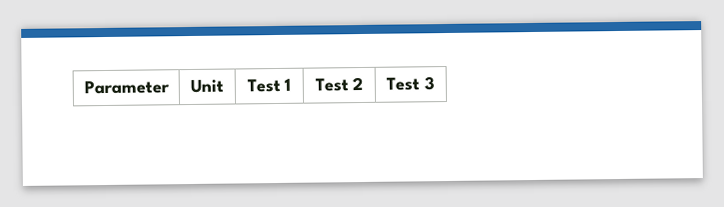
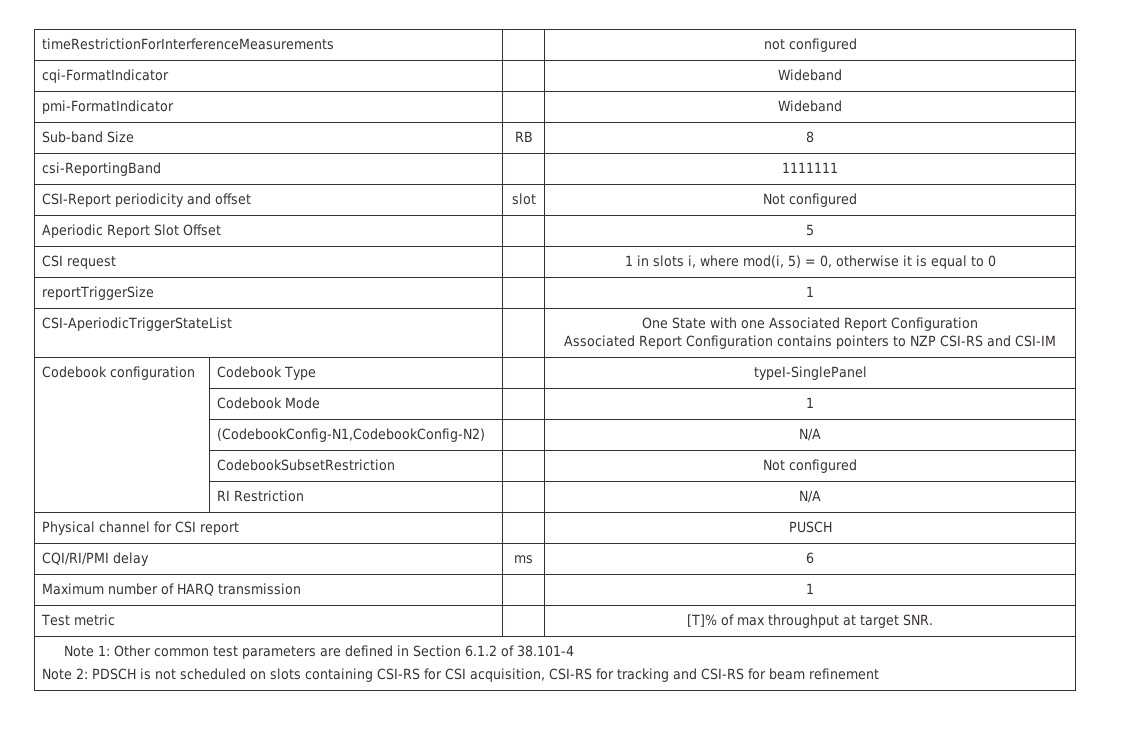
[83,80,170,95] [190,79,224,94] [246,78,292,93] [314,76,364,92] [386,76,435,91] Parameter | Unit | Test 1 | Test 2 | Test 3 -> [41,38,334,50] [763,38,857,52] [41,69,169,83] [778,69,843,81] [41,100,174,114] [778,100,843,112] [41,131,134,143] [514,131,533,142] [806,131,815,143] [41,162,161,176] [782,162,839,173] [41,193,251,207] [511,193,536,205] [763,193,858,207] [41,224,221,238] [806,224,815,236] [41,255,116,269] [624,255,996,269] [41,286,154,300] [806,286,815,297] [41,317,232,331] [642,317,979,331] [564,335,1056,349] [41,366,195,380] [216,366,316,380] [753,366,867,380] [216,397,320,409] [806,397,815,408] [216,428,485,442] [799,428,822,441] [216,459,395,471] [763,459,858,473] [216,490,304,502] [799,490,822,503] [41,521,239,535] [788,521,832,533] [41,552,149,566] [514,555,533,564] [806,552,815,564] [41,583,301,596] [806,583,815,594] [40,614,115,626] [687,614,934,628] [63,645,574,659] [41,668,879,682] timeRestrictionForInterferenceMeasurements | | not configured // cqi-FormatIndicator | | Wideband // pmi-FormatIndicator | | Wideband // Sub-band Size | RB | 8 // csi-ReportingBand | | 1111111 // CSI-Report periodicity and offset | slot | Not configured // Aperiodic Report Slot Offset | | 5 // CSI request | | 1 in slots i, where mod(i, 5) = 0, otherwise it is equal to 0 // reportTriggerSize | | 1 // CSI-AperiodicTriggerStateList | | One State with one Associated Report Configuration // Associated Report Configuration contains pointers to NZP CSI-RS and CSI-IM // Codebook configuration | Codebook Type | | typeI-SinglePanel // | Codebook Mode | | 1 // | (CodebookConfig-N1,CodebookConfig-N2) | | N/A // | CodebookSubsetRestriction | | Not configured // | RI Restriction | | N/A // Physical channel for CSI report | | PUSCH // CQI/RI/PMI delay | ms | 6 // Maximum number of HARQ transmission | | 1 // Test metric | | [T]% of max throughput at target SNR. // Note 1: Other common test parameters are defined in Section 6.1.2 of 38.101-4 // Note 2: PDSCH is not scheduled on slots containing CSI-RS for CSI acquisition, CSI-RS for tracking and CSI-RS for beam refinement

